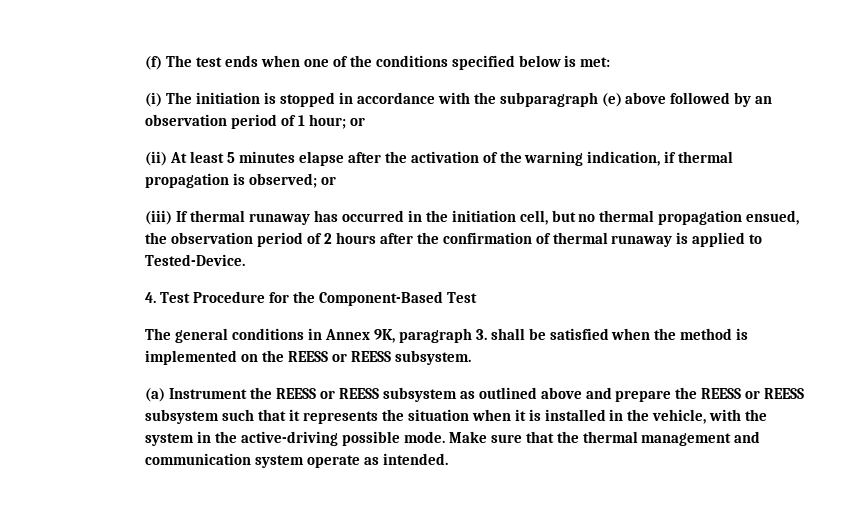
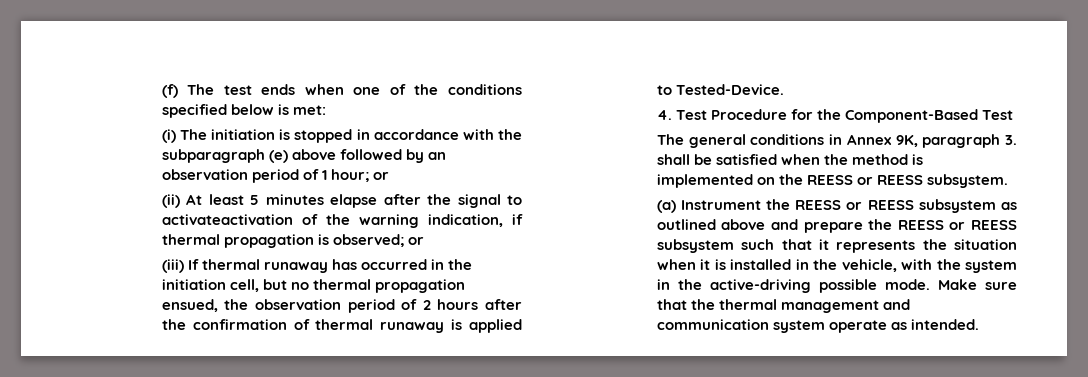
[410,151,479,163] activation -> [457,194,522,208] [161,214,293,225] signal to activateactivation

